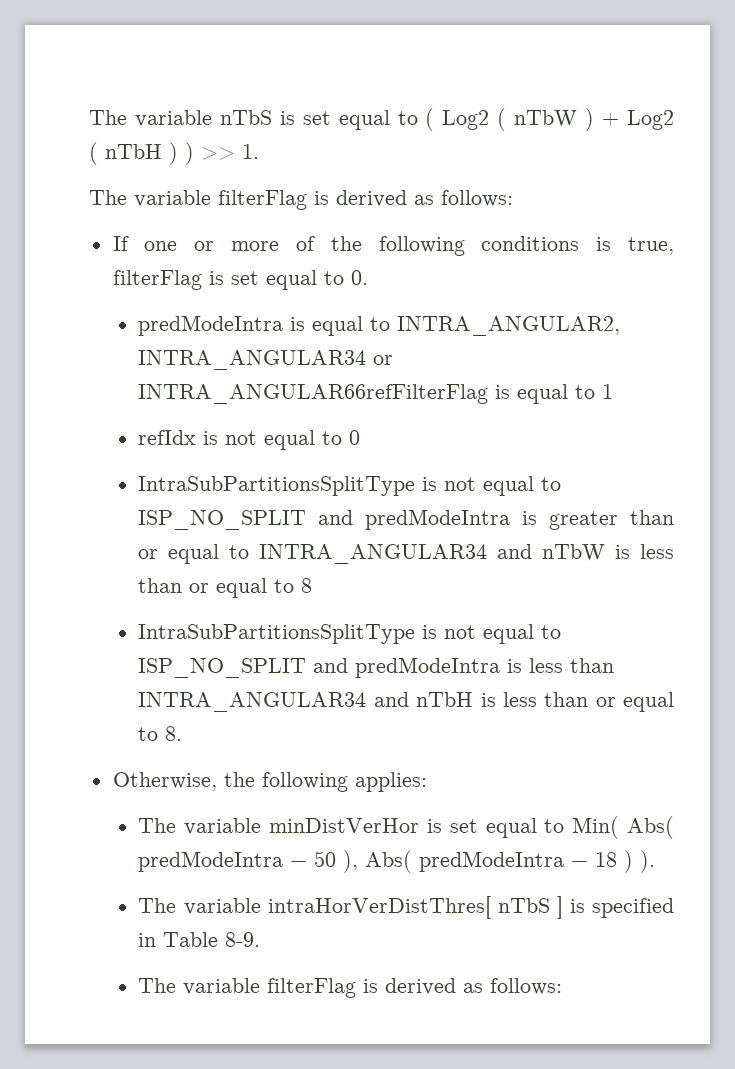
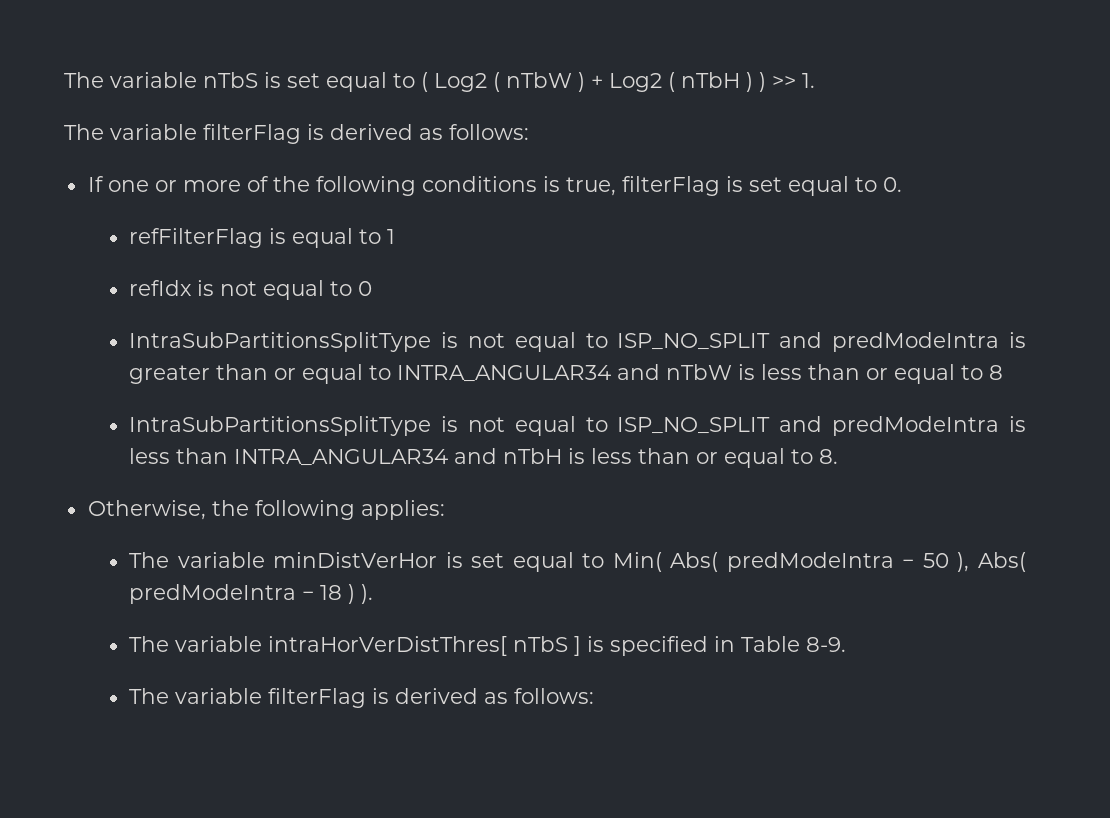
[138,315,621,336] [138,350,394,370] [138,384,489,404] predModeIntra is equal to INTRA_ANGULAR2, INTRA_ANGULAR34 or INTRA_ANGULAR66refFilterFlag -> [129,228,264,248] refFilterFlag

